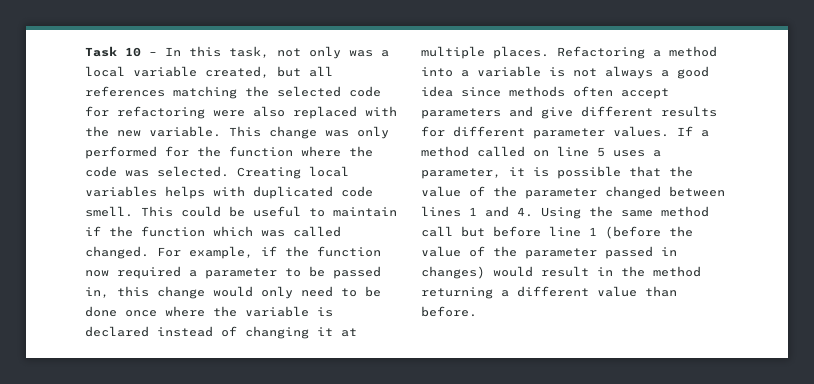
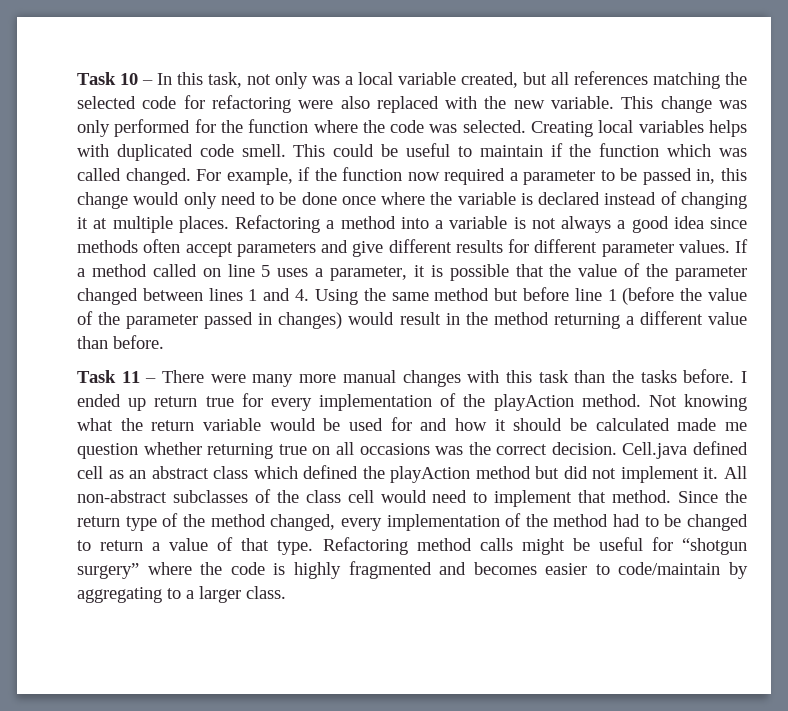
[421,226,453,237] call -> (490, 294) none
(477, 311) none -> [77,369,747,387] [77,393,747,411] [77,417,747,431] [77,441,748,459] [77,465,747,483] [77,489,747,507] [77,513,748,531] [77,537,747,555] [77,561,748,579] [77,586,286,603] // Task 11 – There were many more manual changes with this task than the tasks before. I ended up return true for every implementation of the playAction method. Not knowing what the return variable would be used for and how it should be calculated made me question whether returning true on all occasions was the correct decision. Cell.java defined cell as an abstract class which defined the playAction method but did not implement it. All non-abstract subclasses of the class cell would need to implement that method. Since the return type of the method changed, every implementation of the method had to be changed to return a value of that type. Refactoring method calls might be useful for “shotgun surgery” where the code is highly fragmented and becomes easier to code/maintain by aggregating to a larger class.

